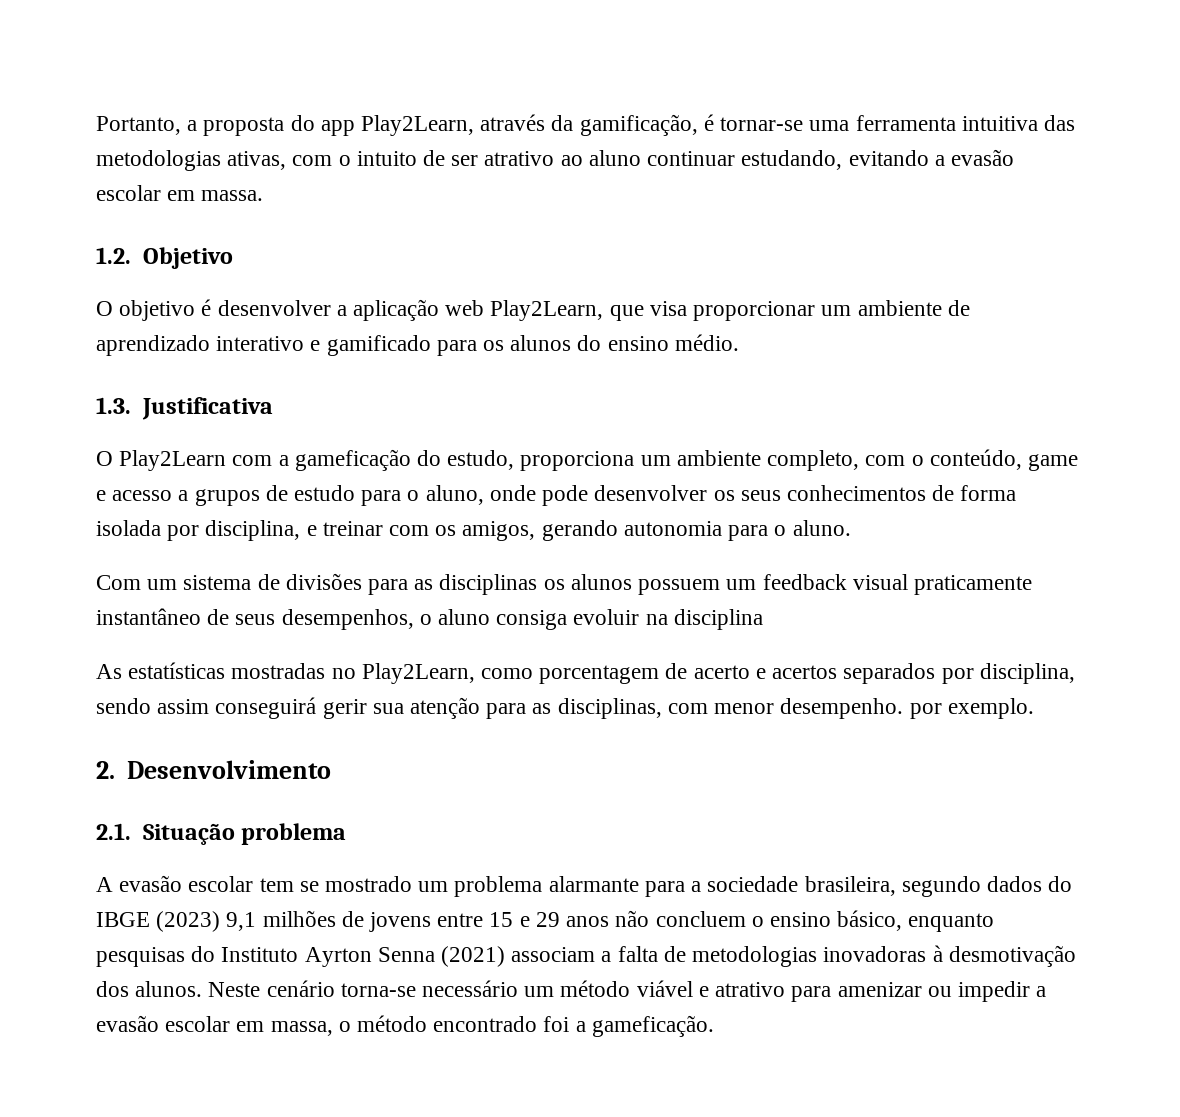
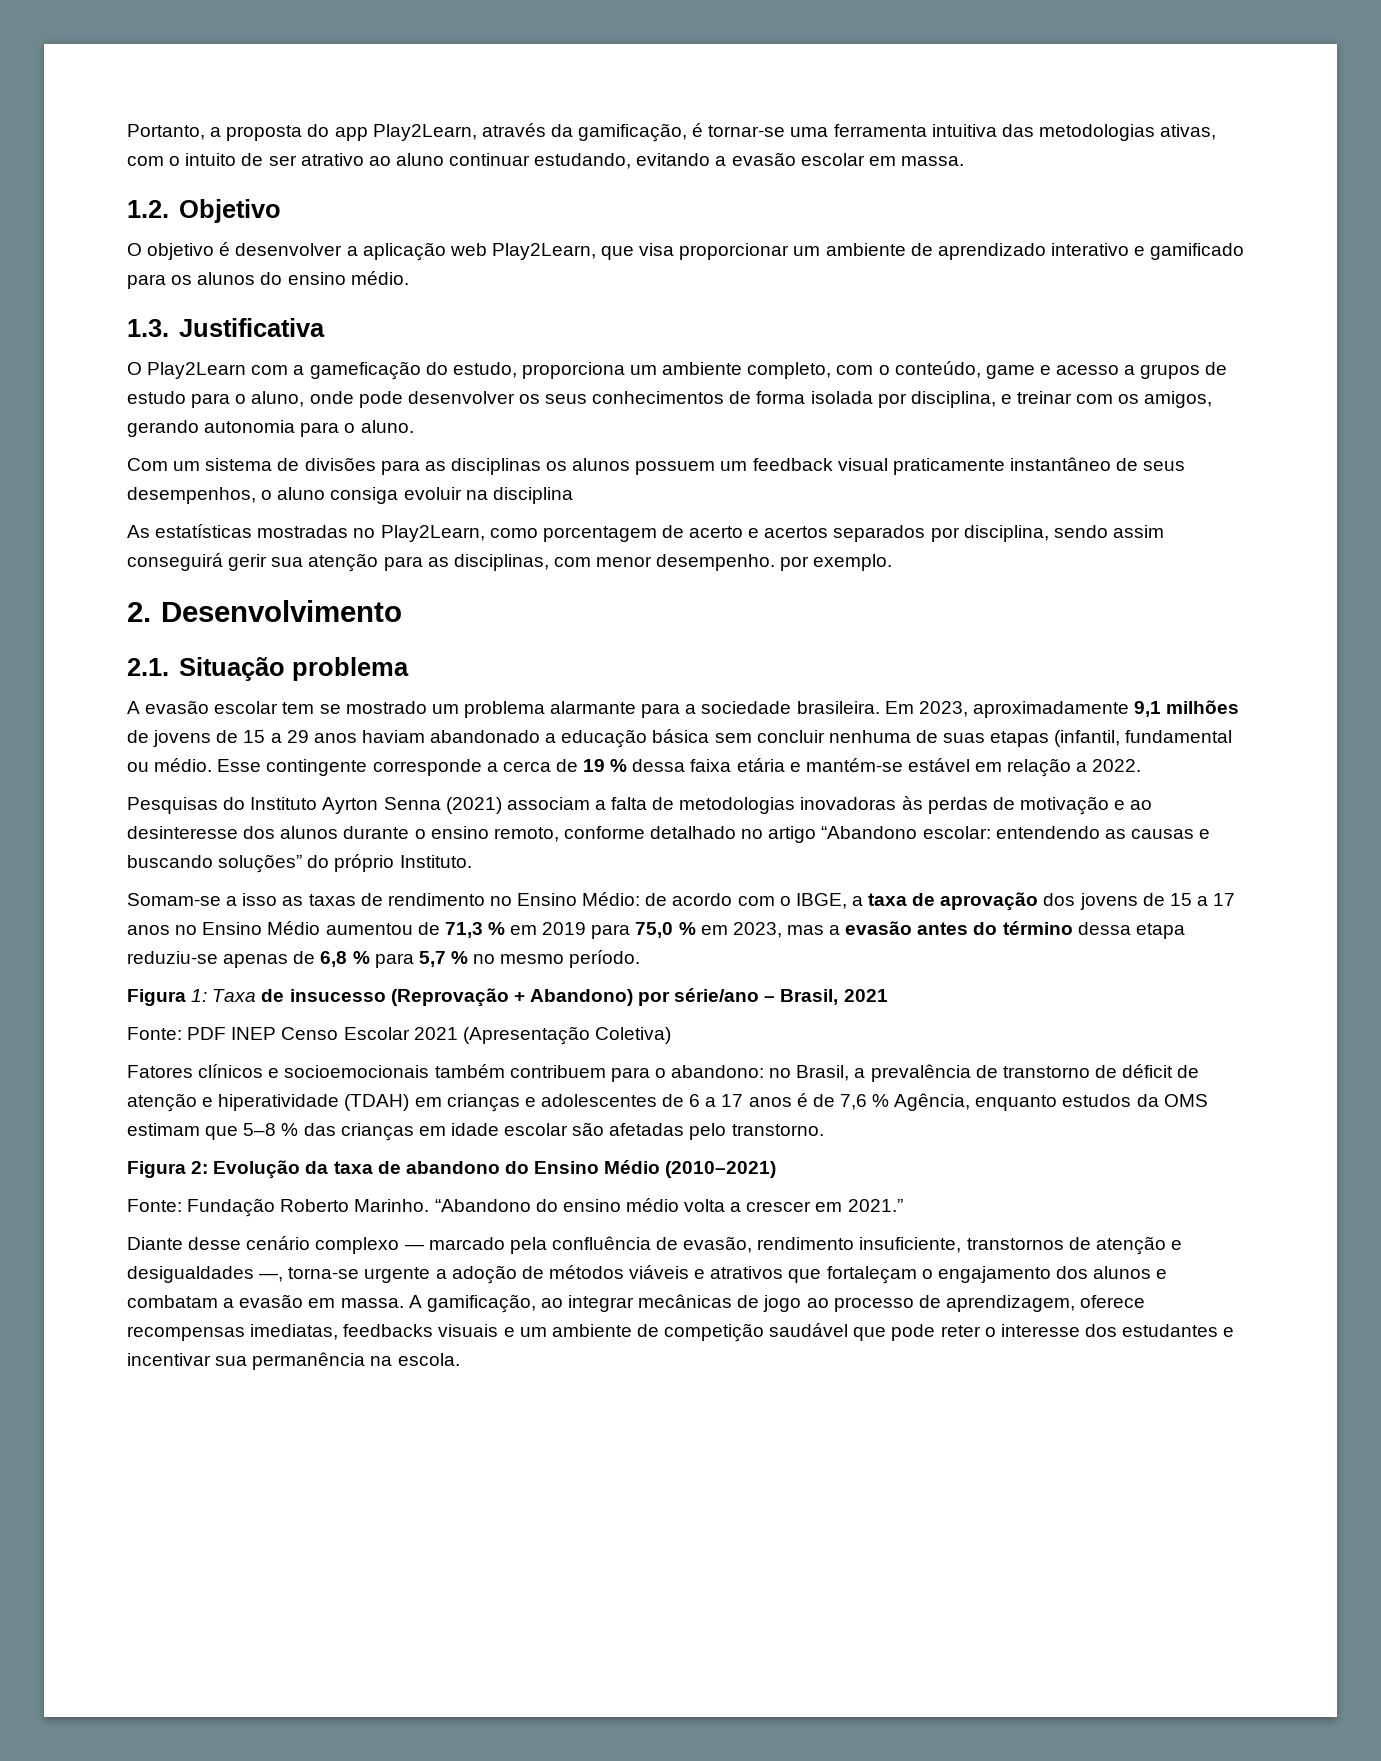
[804,876,1073,897] [96,910,995,932] [96,947,185,967] brasileira, segundo dados do IBGE (2023) 9,1 milhões de jovens entre 15 e 29 anos não concluem o ensino básico, enquanto pesquisas -> [796,700,1240,718] [127,729,1233,748] [127,758,1142,777] [127,797,218,814] brasileira. Em 2023, aproximadamente 9,1 milhões de jovens de 15 a 29 anos haviam abandonado a educação básica sem concluir nenhuma de suas etapas (infantil, fundamental ou médio. Esse contingente corresponde a cerca de 19 % dessa faixa etária e mantém-se estável em relação a 2022. // Pesquisas
[932,945,1076,967] [96,980,1047,1002] [96,1015,714,1037] à desmotivação dos alunos. Neste cenário torna-se necessário um método viável e atrativo para amenizar ou impedir a evasão escolar em massa, o método encontrado foi a gameficação. -> [901,796,1153,815] [127,826,1211,843] [127,854,472,873] [127,892,1236,911] [127,921,1185,939] [127,950,641,968] [127,988,888,1007] [127,1026,671,1045] [127,1064,1200,1082] [127,1093,1208,1112] [127,1122,824,1141] [127,1160,777,1179] [127,1198,903,1217] [127,1236,1182,1255] [127,1265,1168,1284] [127,1294,1146,1313] [127,1323,1235,1342] [127,1352,460,1370] às perdas de motivação e ao desinteresse dos alunos durante o ensino remoto, conforme detalhado no artigo “Abandono escolar: entendendo as causas e buscando soluções” do próprio Instituto. // Somam-se a isso as taxas de rendimento no Ensino Médio: de acordo com o IBGE, a taxa de aprovação dos jovens de 15 a 17 anos no Ensino Médio aumentou de 71,3 % em 2019 para 75,0 % em 2023, mas a evasão antes do término dessa etapa reduziu-se apenas de 6,8 % para 5,7 % no mesmo período. // Figura 1: Taxa de insucesso (Reprovação + Abandono) por série/ano – Brasil, 2021 // Fonte: PDF INEP Censo Escolar 2021 (Apresentação Coletiva) // Fatores clínicos e socioemocionais também contribuem para o abandono: no Brasil, a prevalência de transtorno de déficit de atenção e hiperatividade (TDAH) em crianças e adolescentes de 6 a 17 anos é de 7,6 % Agência, enquanto estudos da OMS estimam que 5–8 % das crianças em idade escolar são afetadas pelo transtorno. // Figura 2: Evolução da taxa de abandono do Ensino Médio (2010–2021) // Fonte: Fundação Roberto Marinho. “Abandono do ensino médio volta a crescer em 2021.” // Diante desse cenário complexo — marcado pela confluência de evasão, rendimento insuficiente, transtornos de atenção e desigualdades —, torna-se urgente a adoção de métodos viáveis e atrativos que fortaleçam o engajamento dos alunos e combatam a evasão em massa. A gamificação, ao integrar mecânicas de jogo ao processo de aprendizagem, oferece recompensas imediatas, feedbacks visuais e um ambiente de competição saudável que pode reter o interesse dos estudantes e incentivar sua permanência na escola.

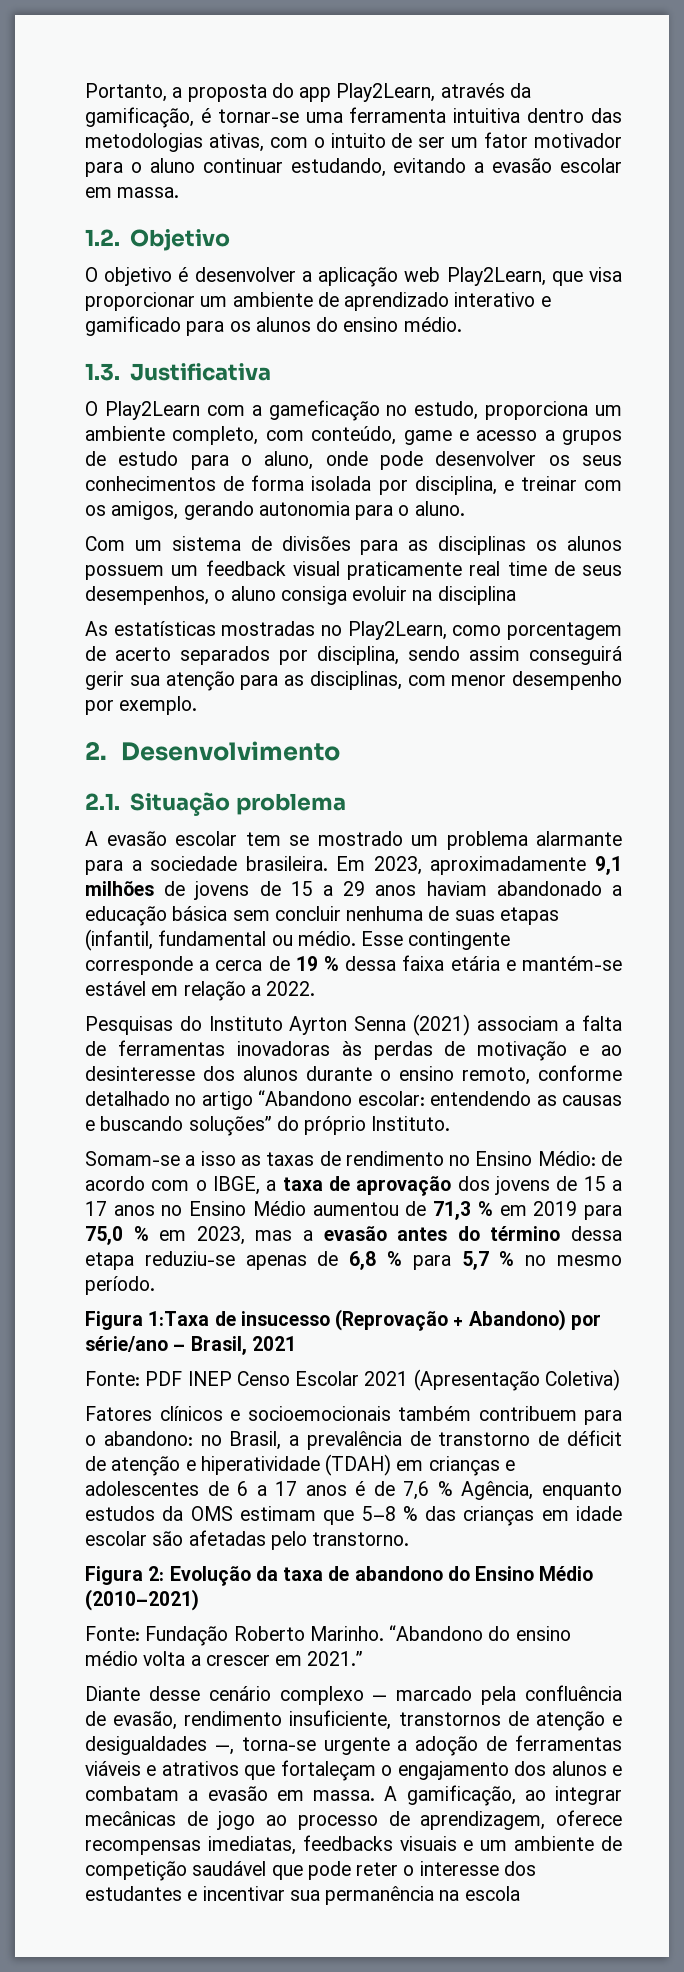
(997, 130) none -> [527,108,585,123] dentro
[300,153,391,166] atrativo ao -> [451,132,623,148] [85,162,142,177] um fator motivador para o
[425,362,448,375] do -> [386,405,408,416] no
[878,365,890,375] o -> (304, 435) none
[1009,457,1111,471] instantâneo -> [469,561,547,576] real time
[748,526,829,538] e acertos -> (171, 654) none
[656,554,776,571] desempenho. -> [512,671,622,690] desempenho
[679,797,796,814] metodologias -> [117,1040,225,1056] ferramentas
[191,989,257,1002] 1: Taxa -> [148,1311,210,1326] 1:Taxa
[548,1265,624,1279] métodos -> [514,1735,622,1751] ferramentas
[397,1353,460,1366] escola. -> [464,1886,520,1901] escola

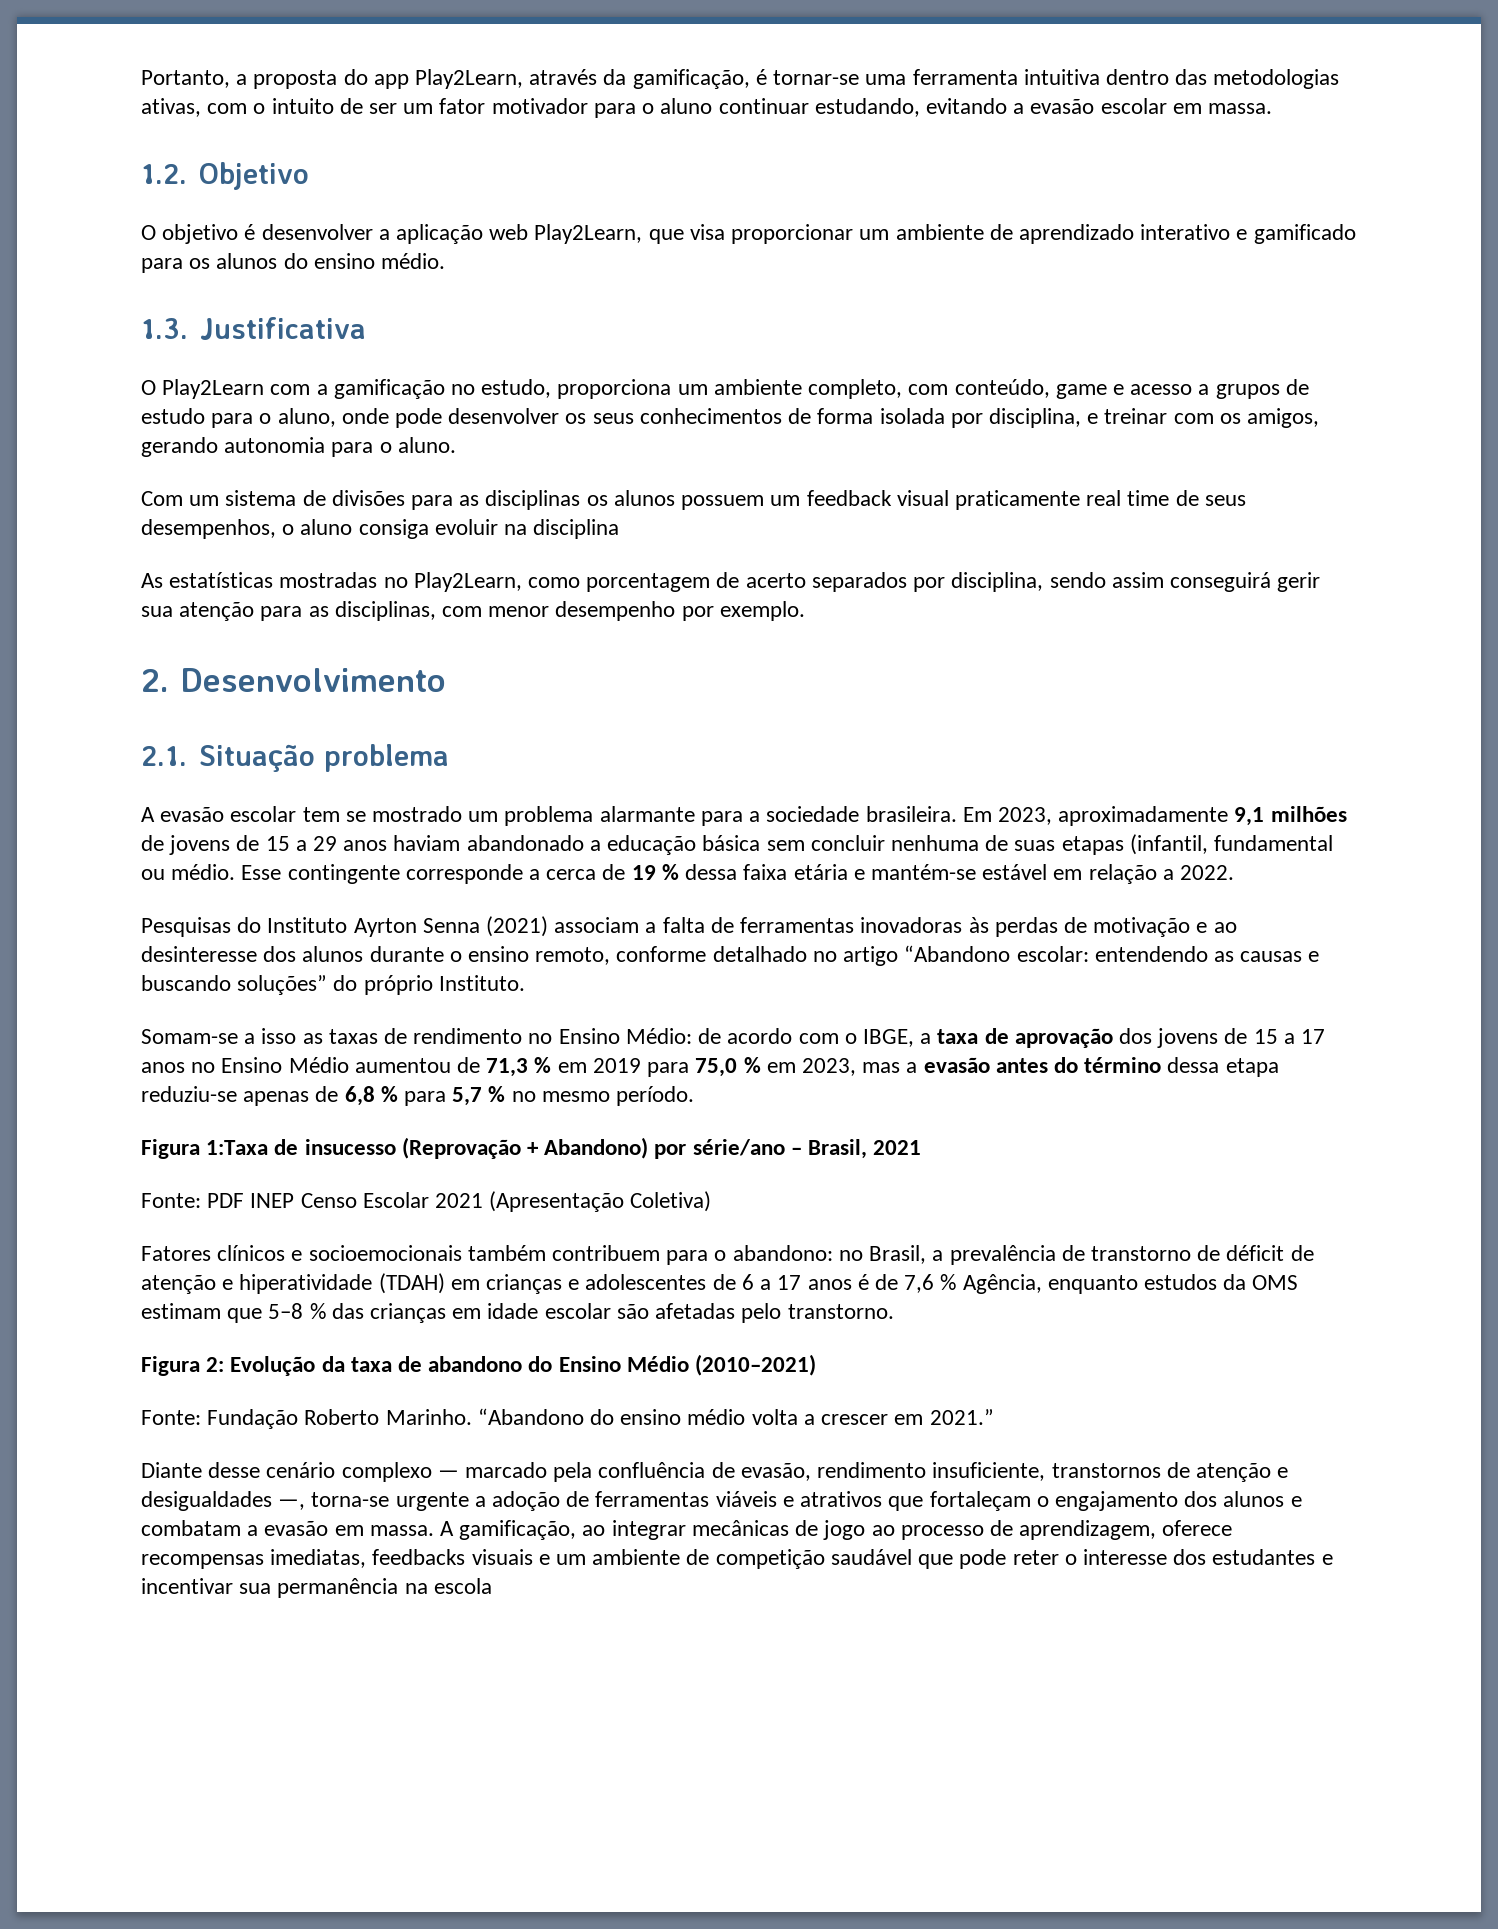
[268,400,380,421] gameficação -> [333,379,445,399] gamificação

